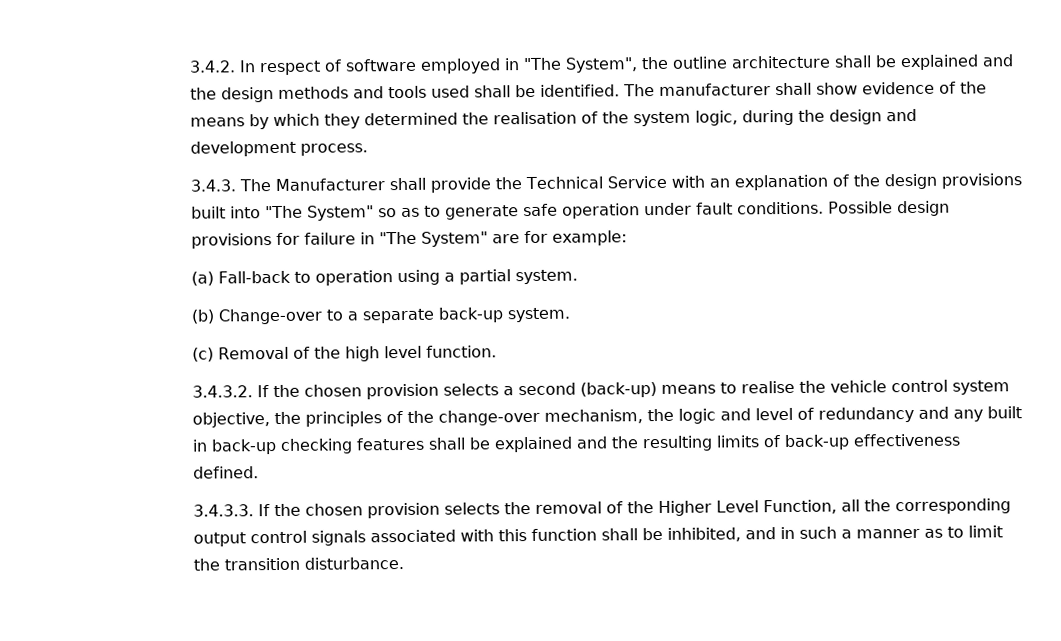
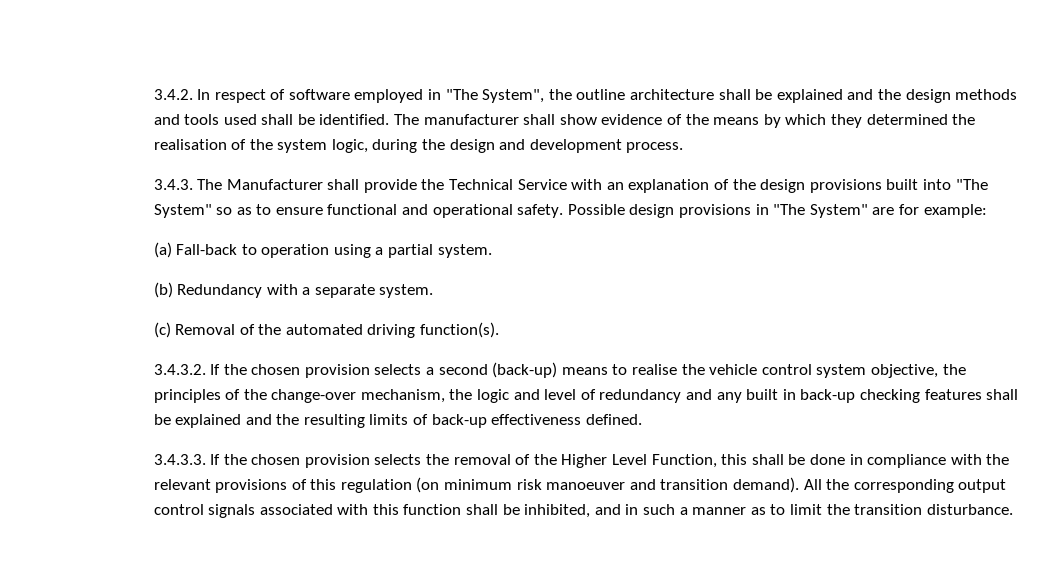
[444,201,824,220] generate safe operation under fault conditions. -> [275,204,564,218] ensure functional and operational safety.
[275,232,356,246] for failure -> (752, 211) none
[217,308,343,325] Change-over to -> [177,284,298,298] Redundancy with
[437,307,504,323] back-up -> (375, 291) none
[344,345,497,362] high level function. -> [285,322,500,338] automated driving function(s).
[840,499,860,512] all -> [721,454,1010,468] [153,477,822,493] this shall be done in compliance with the relevant provisions of this regulation (on minimum risk manoeuver and transition demand). All

